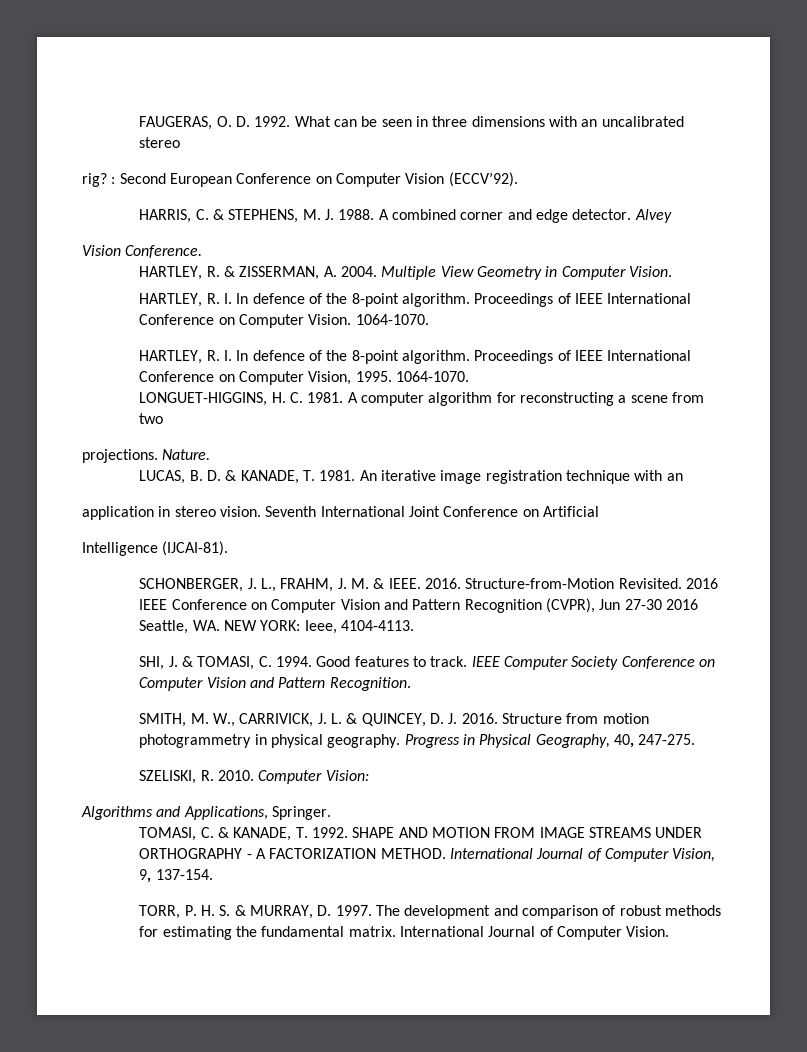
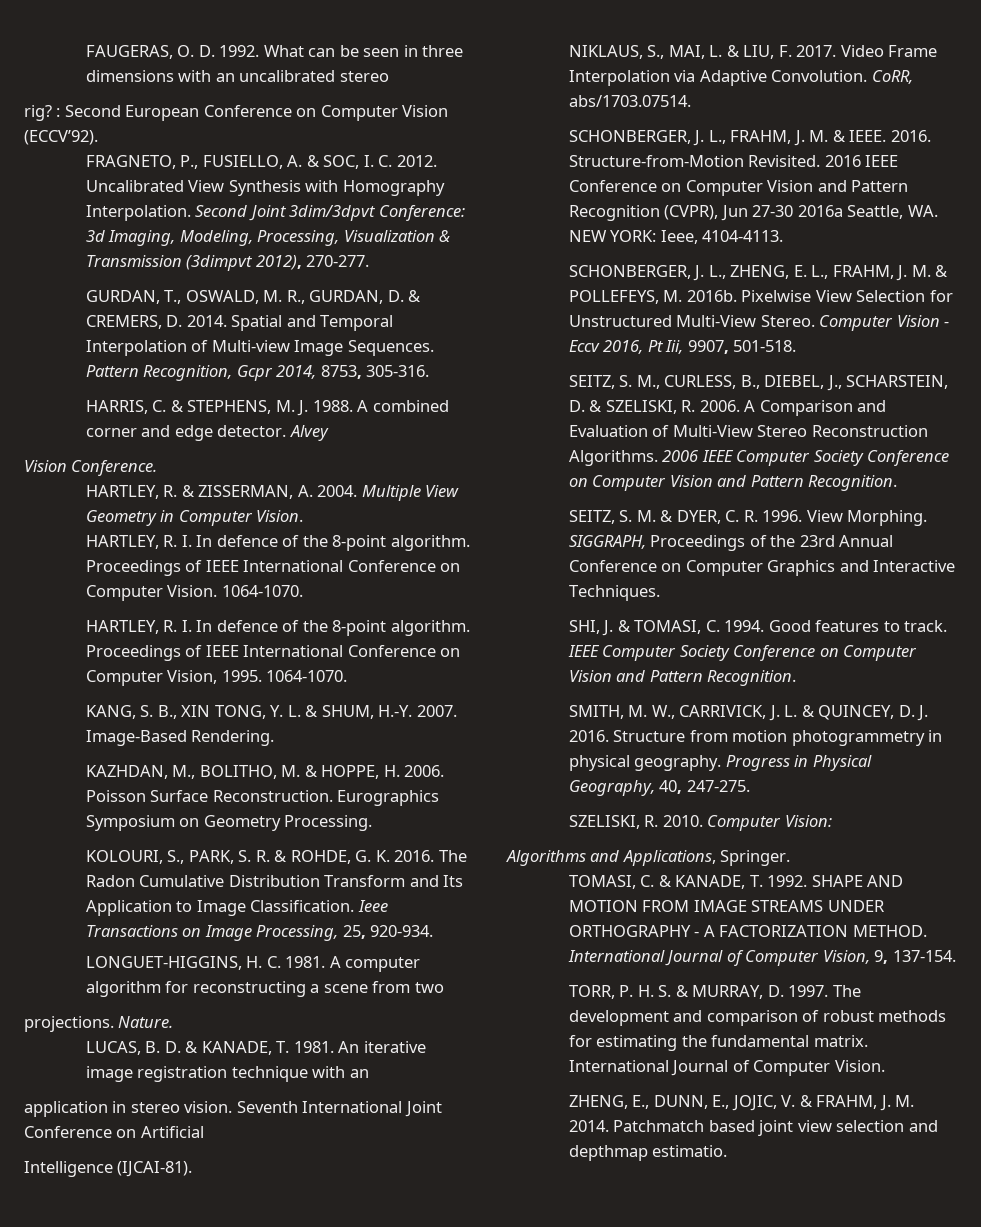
(518, 179) none -> [85,155,437,169] [85,180,445,196] [85,205,465,221] [85,230,451,246] [85,255,370,271] [85,290,422,304] [85,315,394,331] [85,340,434,356] [85,365,430,381] // FRAGNETO, P., FUSIELLO, A. & SOC, I. C. 2012. Uncalibrated View Synthesis with Homography Interpolation. Second Joint 3dim/3dpvt Conference: 3d Imaging, Modeling, Processing, Visualization & Transmission (3dimpvt 2012), 270-277. // GURDAN, T., OSWALD, M. R., GURDAN, D. & CREMERS, D. 2014. Spatial and Temporal Interpolation of Multi-view Image Sequences. Pattern Recognition, Gcpr 2014, 8753, 305-316.
(470, 376) none -> [85,705,457,719] [85,730,275,746] [85,765,445,779] [85,790,440,806] [85,815,373,831] [85,850,467,864] [85,875,464,887] [85,900,388,916] [85,925,434,941] // KANG, S. B., XIN TONG, Y. L. & SHUM, H.-Y. 2007. Image-Based Rendering. // KAZHDAN, M., BOLITHO, M. & HOPPE, H. 2006. Poisson Surface Reconstruction. Eurographics Symposium on Geometry Processing. // KOLOURI, S., PARK, S. R. & ROHDE, G. K. 2016. The Radon Cumulative Distribution Transform and Its Application to Image Classification. Ieee Transactions on Image Processing, 25, 920-934.
(229, 548) none -> [568,45,938,59] [568,70,913,86] [568,95,691,107] // NIKLAUS, S., MAI, L. & LIU, F. 2017. Video Frame Interpolation via Adaptive Convolution. CoRR, abs/1703.07514.
[665,599,698,610] 2016 -> [797,205,843,217] 2016a
(415, 625) none -> [568,265,949,281] [568,290,953,304] [568,315,950,331] [568,340,797,354] [568,375,949,391] [568,400,887,416] [568,425,928,437] [568,450,950,466] [568,475,898,491] [568,510,928,526] [568,535,894,551] [568,560,956,576] [568,585,660,601] // SCHONBERGER, J. L., ZHENG, E. L., FRAHM, J. M. & POLLEFEYS, M. 2016b. Pixelwise View Selection for Unstructured Multi-View Stereo. Computer Vision - Eccv 2016, Pt Iii, 9907, 501-518. // SEITZ, S. M., CURLESS, B., DIEBEL, J., SCHARSTEIN, D. & SZELISKI, R. 2006. A Comparison and Evaluation of Multi-View Stereo Reconstruction Algorithms. 2006 IEEE Computer Society Conference on Computer Vision and Pattern Recognition. // SEITZ, S. M. & DYER, C. R. 1996. View Morphing. SIGGRAPH, Proceedings of the 23rd Annual Conference on Computer Graphics and Interactive Techniques.
(670, 931) none -> [568,1095,915,1111] [568,1120,938,1136] [568,1145,728,1161] // ZHENG, E., DUNN, E., JOJIC, V. & FRAHM, J. M. 2014. Patchmatch based joint view selection and depthmap estimatio.

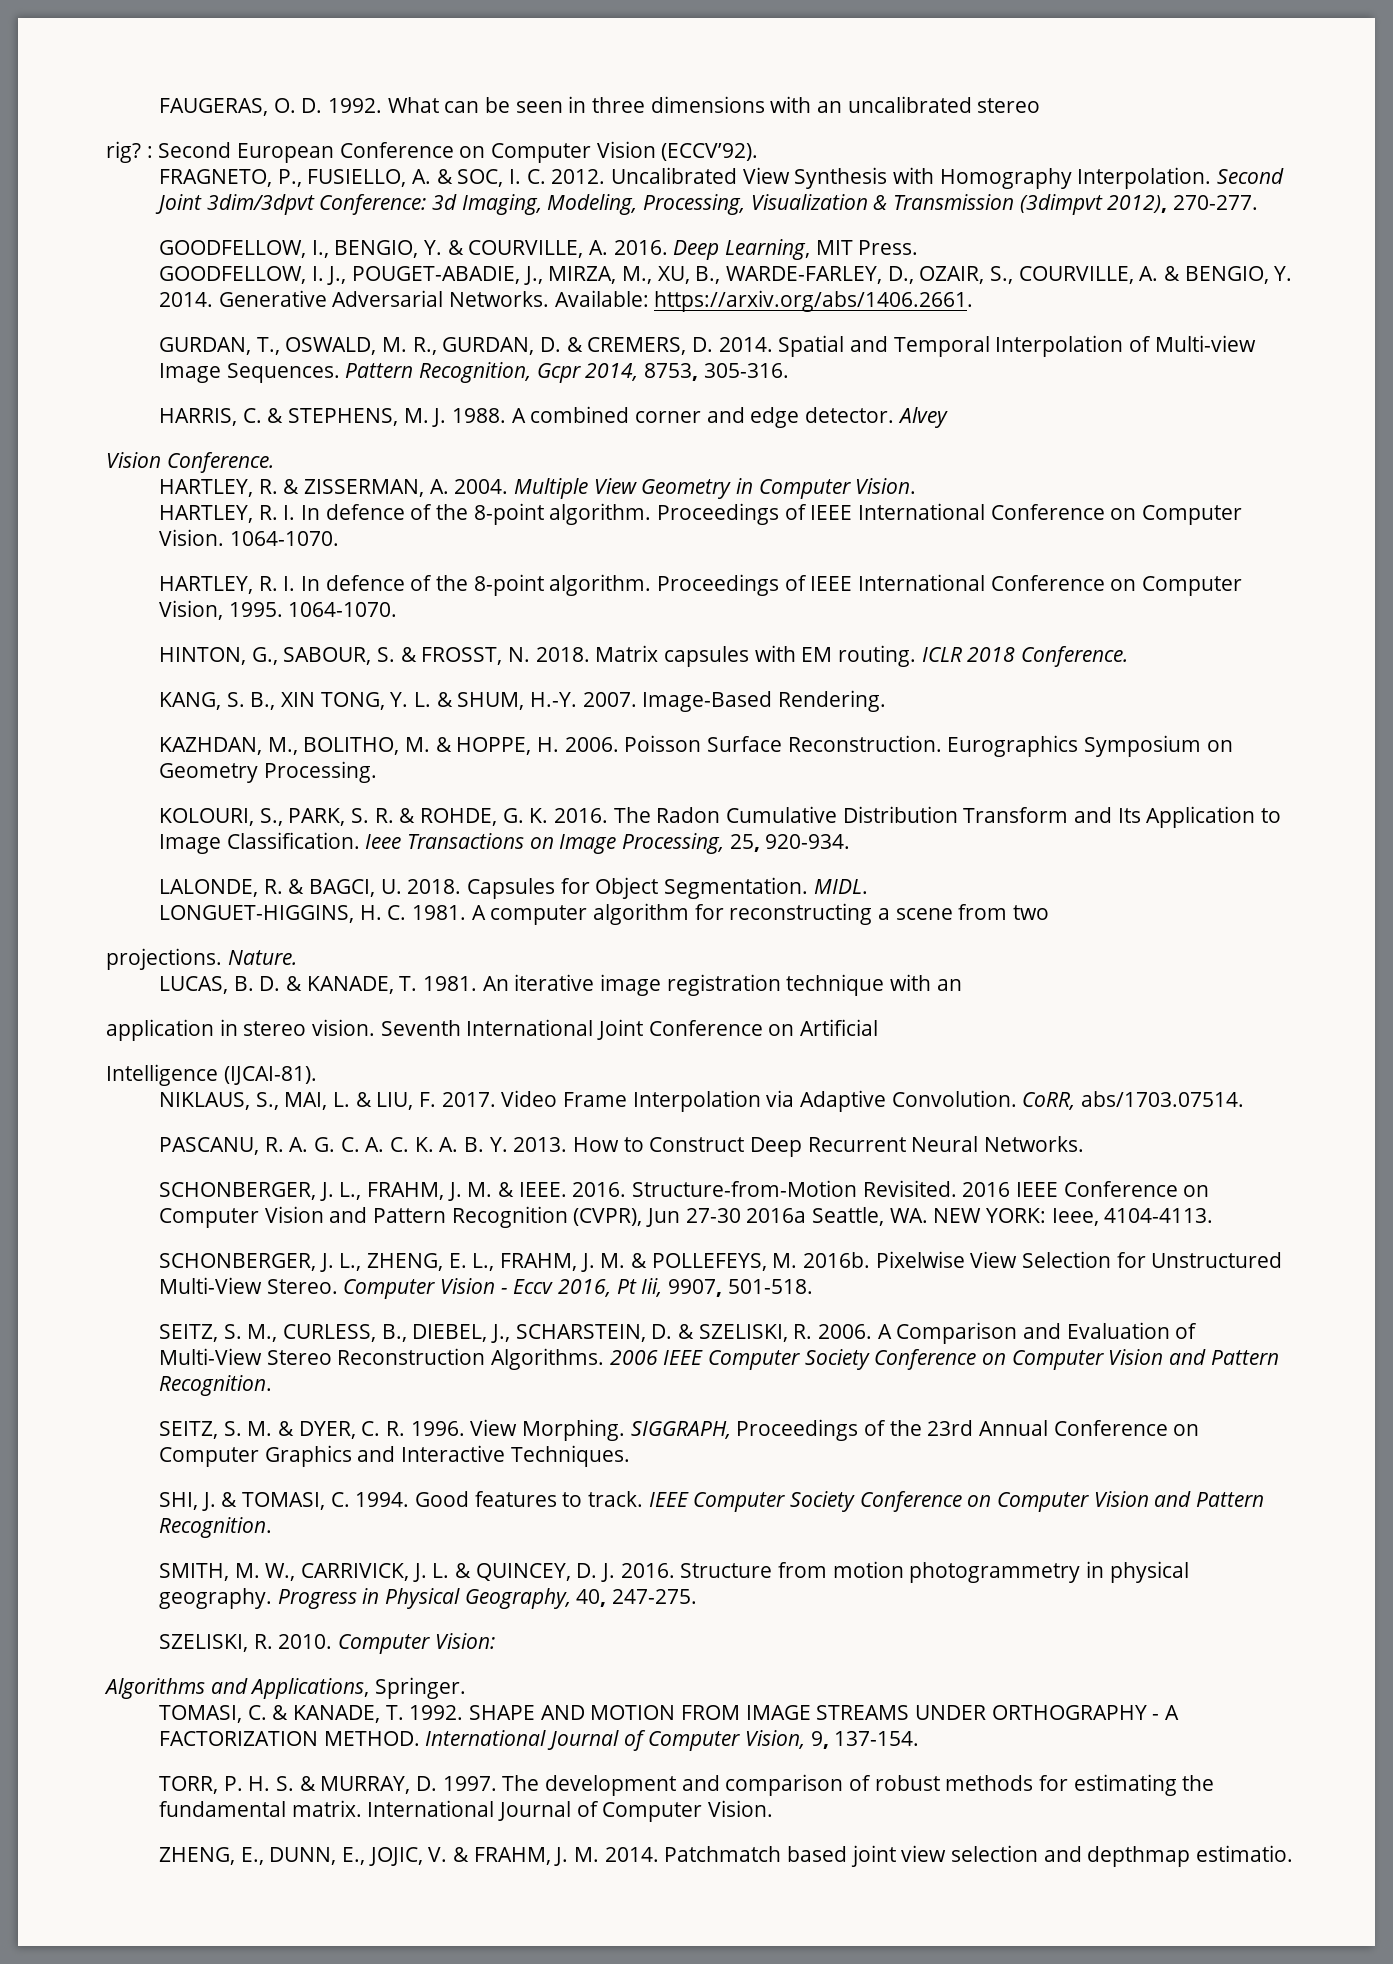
(370, 261) none -> [158,239,919,260] [158,266,1293,285] [158,290,974,312] // GOODFELLOW, I., BENGIO, Y. & COURVILLE, A. 2016. Deep Learning, MIT Press. // GOODFELLOW, I. J., POUGET-ABADIE, J., MIRZA, M., XU, B., WARDE-FARLEY, D., OZAIR, S., COURVILLE, A. & BENGIO, Y. 2014. Generative Adversarial Networks. Available: https://arxiv.org/abs/1406.2661.
(348, 676) none -> [158,645,1128,667] // HINTON, G., SABOUR, S. & FROSST, N. 2018. Matrix capsules with EM routing. ICLR 2018 Conference.
(434, 931) none -> [158,877,868,899] // LALONDE, R. & BAGCI, U. 2018. Capsules for Object Segmentation. MIDL.
(691, 101) none -> [158,1136,1084,1157] // PASCANU, R. A. G. C. A. C. K. A. B. Y. 2013. How to Construct Deep Recurrent Neural Networks.

